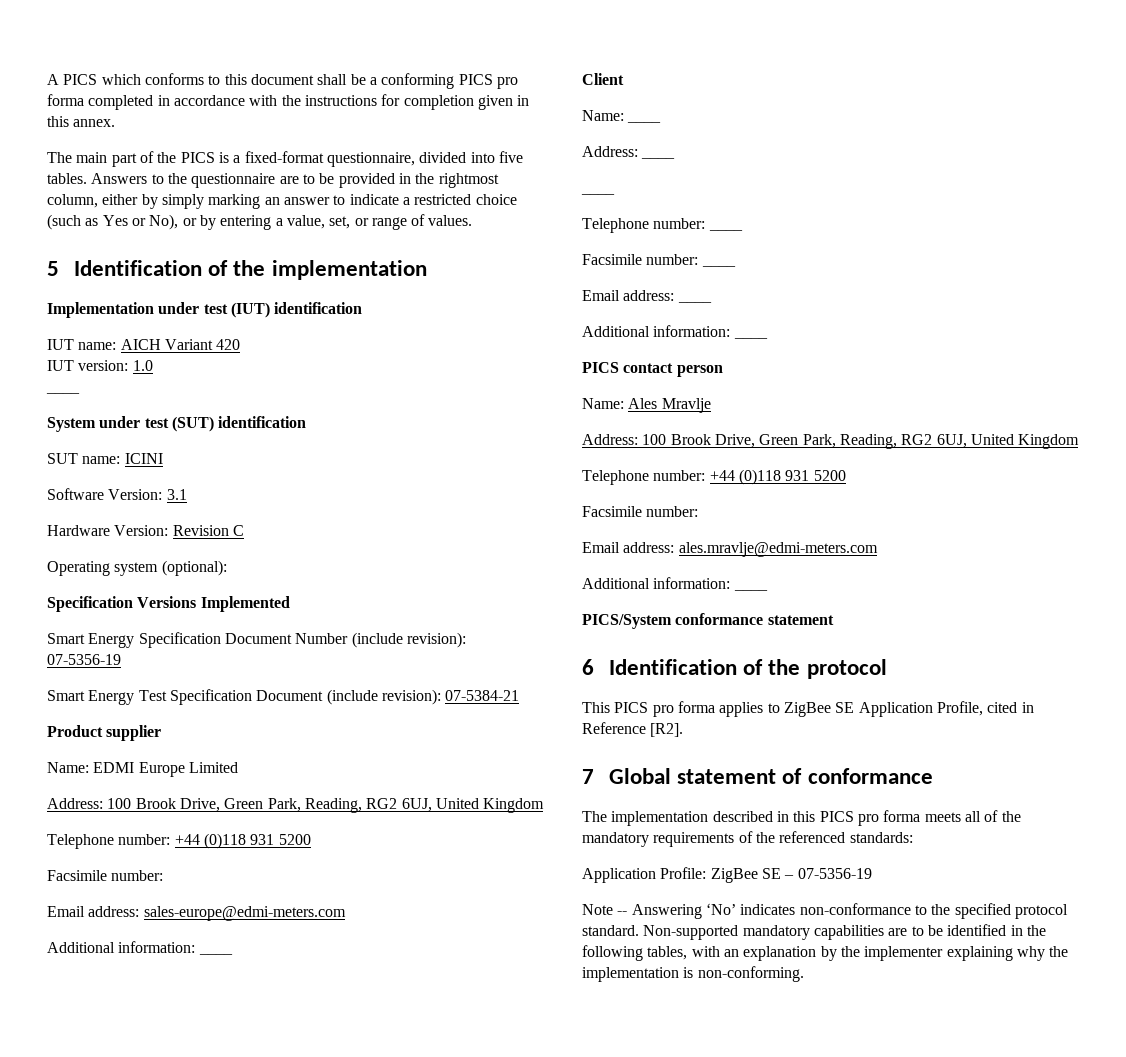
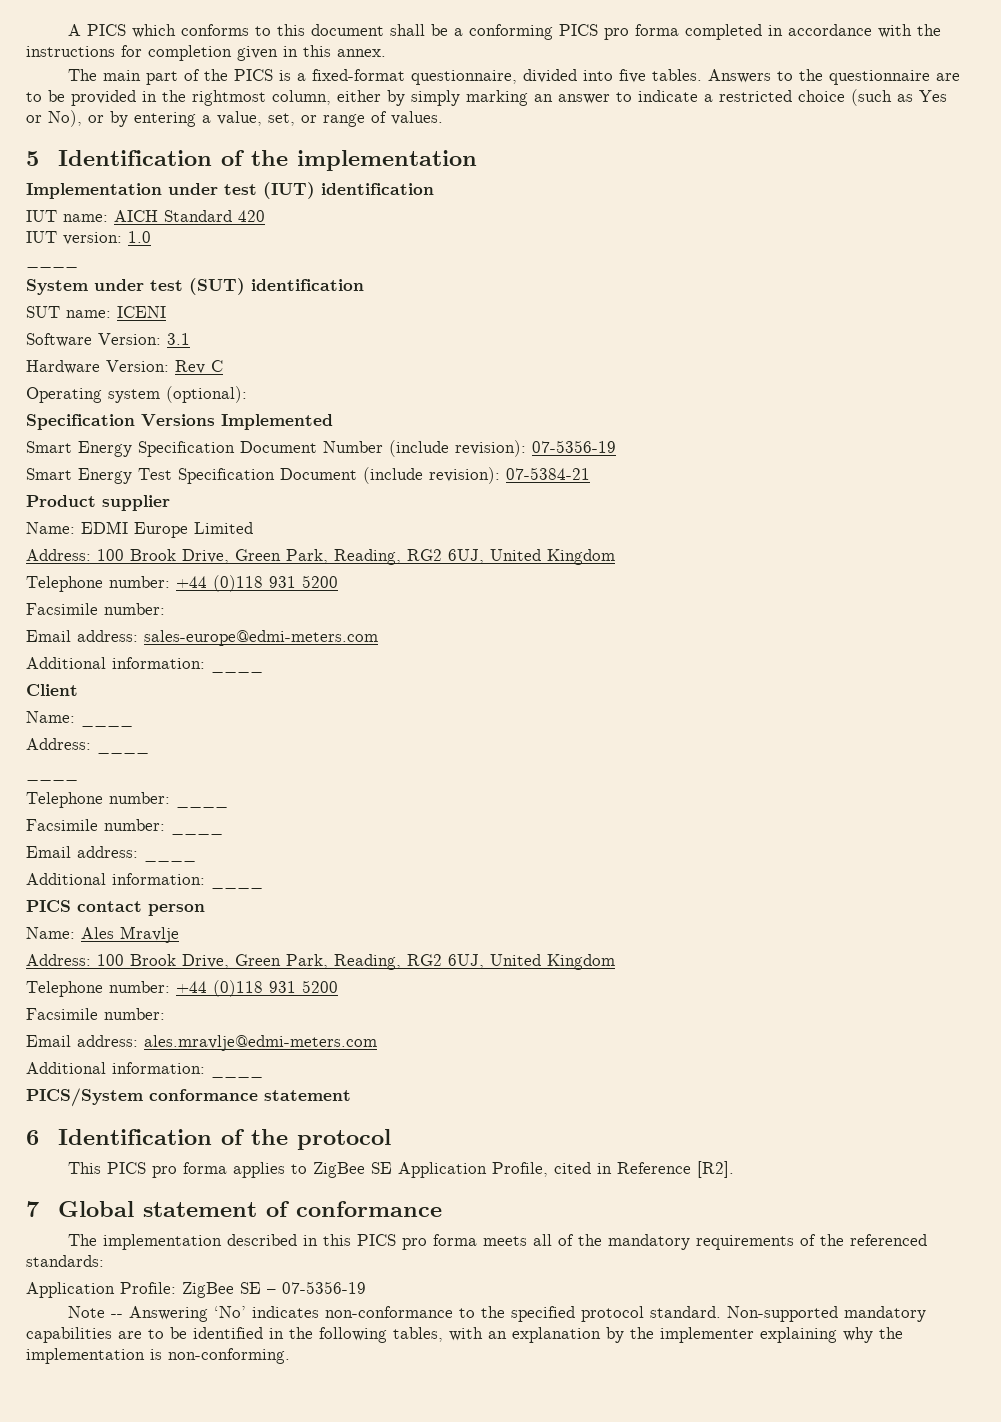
[164,339,213,350] Variant -> [164,210,232,222] Standard
[124,453,163,464] ICINI -> [117,306,166,318] ICENI
[172,525,229,536] Revision -> [175,360,205,374] Rev

